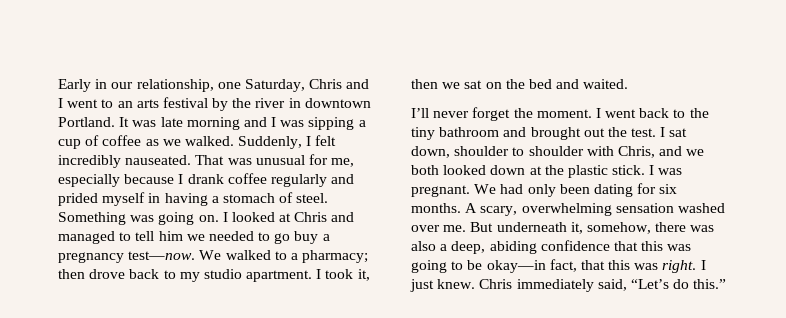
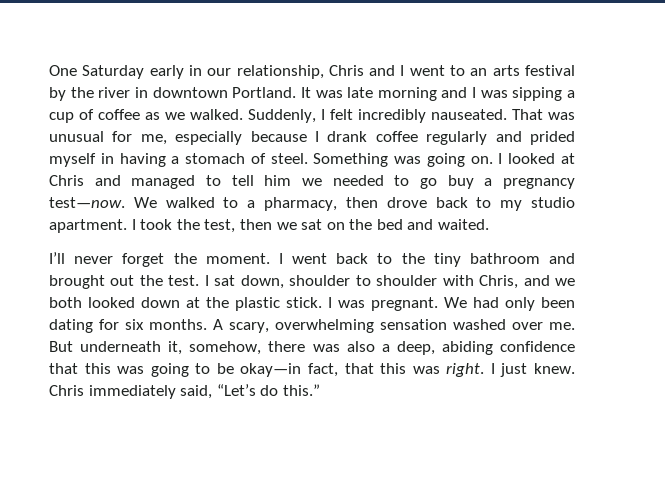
[58,79,91,92] Early -> [49,65,184,79] One Saturday early
[217,79,305,92] one Saturday, -> (324, 72) none
[302,250,369,263] pharmacy; -> [264,197,338,211] pharmacy,
[357,269,370,281] it, -> [176,219,236,233] the test,

